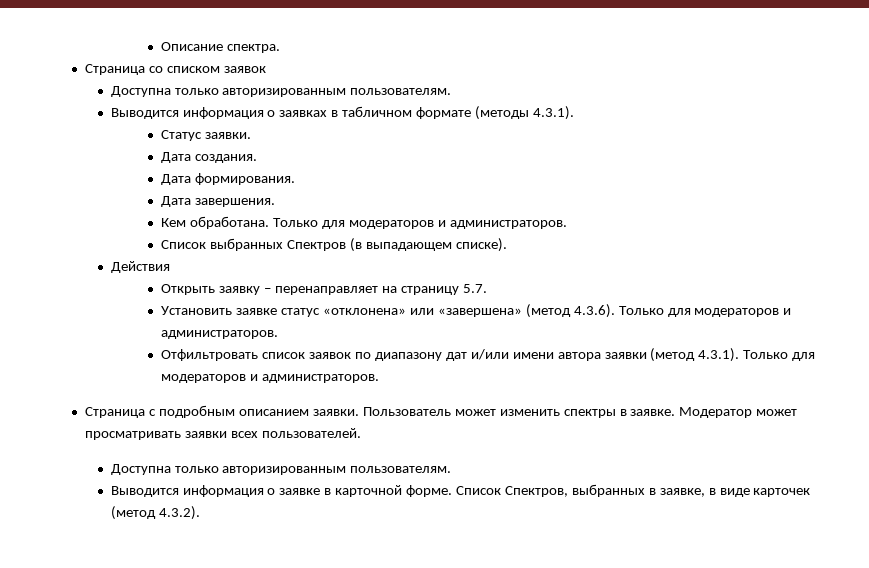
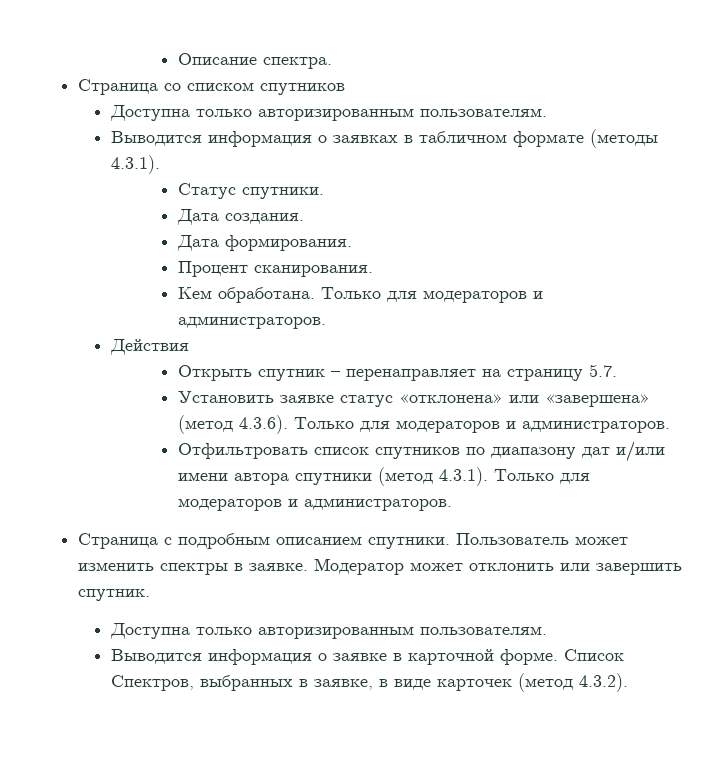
[224,66,267,73] заявок -> [259,83,345,95] спутников
[205,132,252,139] заявки. -> [241,187,324,199] спутники.
[161,196,276,207] Дата завершения. -> [177,261,373,277] Процент сканирования.
[161,238,507,252] // Список выбранных Спектров (в выпадающем списке). -> (326, 322) none
[219,286,261,295] заявку -> [257,369,325,381] спутник
[309,352,352,359] заявок -> [374,447,460,459] спутников
[604,352,647,359] заявки -> [294,473,372,485] спутники
[312,409,359,416] заявки. -> [367,537,450,549] спутники.
[85,428,362,440] просматривать заявки всех пользователей. -> [468,563,682,575] [77,589,150,601] отклонить или завершить спутник.

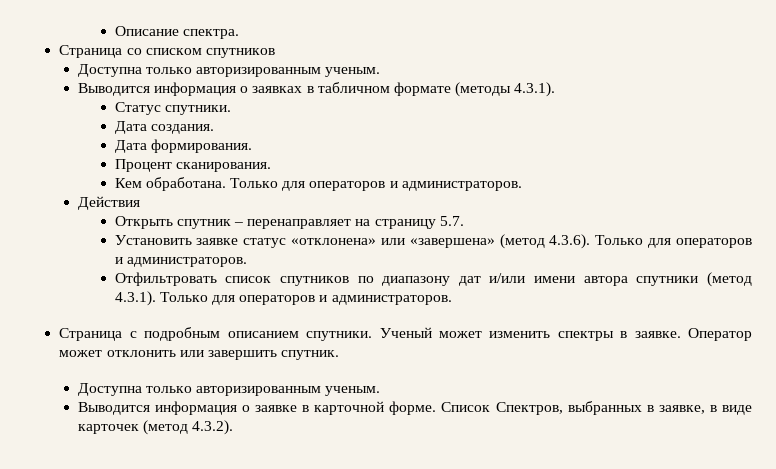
[420,108,548,117] пользователям. -> [325,67,381,77] ученым.
[422,290,527,303] модераторов -> [309,181,386,191] операторов
[395,420,500,433] модераторов -> [675,238,752,248] операторов
[177,498,282,511] модераторов -> [239,295,316,305] операторов
[455,533,569,545] Пользователь -> [379,327,432,338] Ученый
[313,558,404,575] Модератор -> [687,328,752,341] Оператор
[420,626,548,635] пользователям. -> [325,386,381,396] ученым.

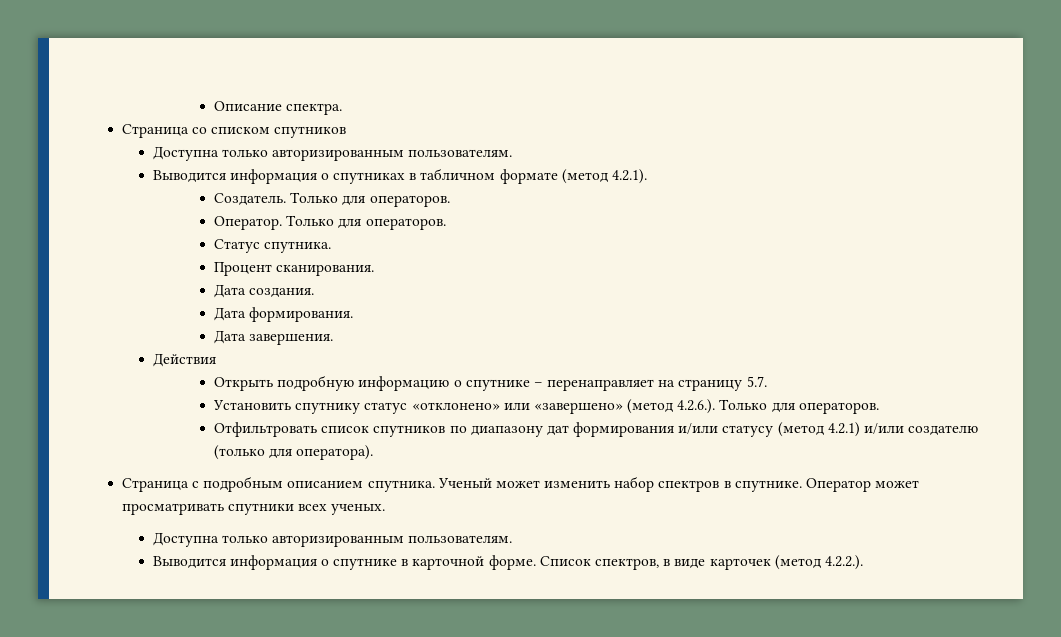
[325,67,381,77] [77,82,303,96] ученым. // Выводится информация о заявках -> [408,149,513,157] [152,169,406,184] пользователям. // Выводится информация о спутниках
[455,82,556,97] [114,102,231,115] [114,121,214,134] [114,139,252,153] [114,159,271,172] [114,177,522,191] [77,196,140,210] [114,216,231,229] (методы 4.3.1). // Статус спутники. // Дата создания. // Дата формирования. // Процент сканирования. // Кем обработана. Только для операторов и администраторов. // Действия // Открыть спутник -> [561,169,647,184] [213,192,450,207] [213,215,446,230] [213,239,332,253] [213,262,375,276] [213,284,315,298] [213,307,354,322] [213,330,334,345] [152,353,216,367] [213,375,530,391] (метод 4.2.1). // Создатель. Только для операторов. // Оператор. Только для операторов. // Статус спутника. // Процент сканирования. // Дата создания. // Дата формирования. // Дата завершения. // Действия // Открыть подробную информацию о спутнике
[196,234,752,249] [114,257,247,267] заявке статус «отклонена» или «завершена» (метод 4.3.6). Только для операторов и администраторов. -> [295,399,879,414] спутнику статус «отклонено» или «завершено» (метод 4.2.6.). Только для операторов.
[489,272,752,287] [114,291,452,306] и/или имени автора спутники (метод 4.3.1). Только для операторов и администраторов. -> [573,422,979,437] [213,445,374,460] формирования и/или статусу (метод 4.2.1) и/или создателю (только для оператора).
[306,331,373,341] спутники. -> [367,480,435,492] спутника.
[557,328,752,341] [59,350,340,360] [77,383,381,396] [77,401,298,415] спектры в заявке. Оператор может отклонить или завершить спутник. // Доступна только авторизированным ученым. // Выводится информация о заявке -> [614,476,920,492] [121,503,386,515] [152,532,513,547] [152,555,398,570] набор спектров в спутнике. Оператор может просматривать спутники всех ученых. // Доступна только авторизированным пользователям. // Выводится информация о спутнике
[495,401,705,415] Спектров, выбранных в заявке, -> [594,558,659,570] спектров,
[192,420,234,435] 4.3.2). -> [824,555,863,570] 4.2.2.).

